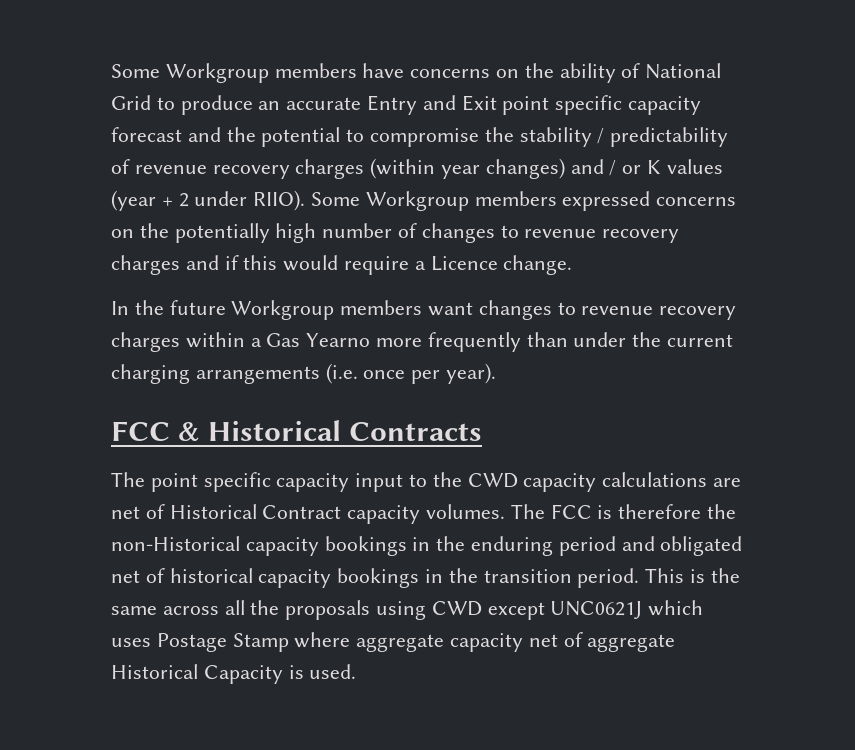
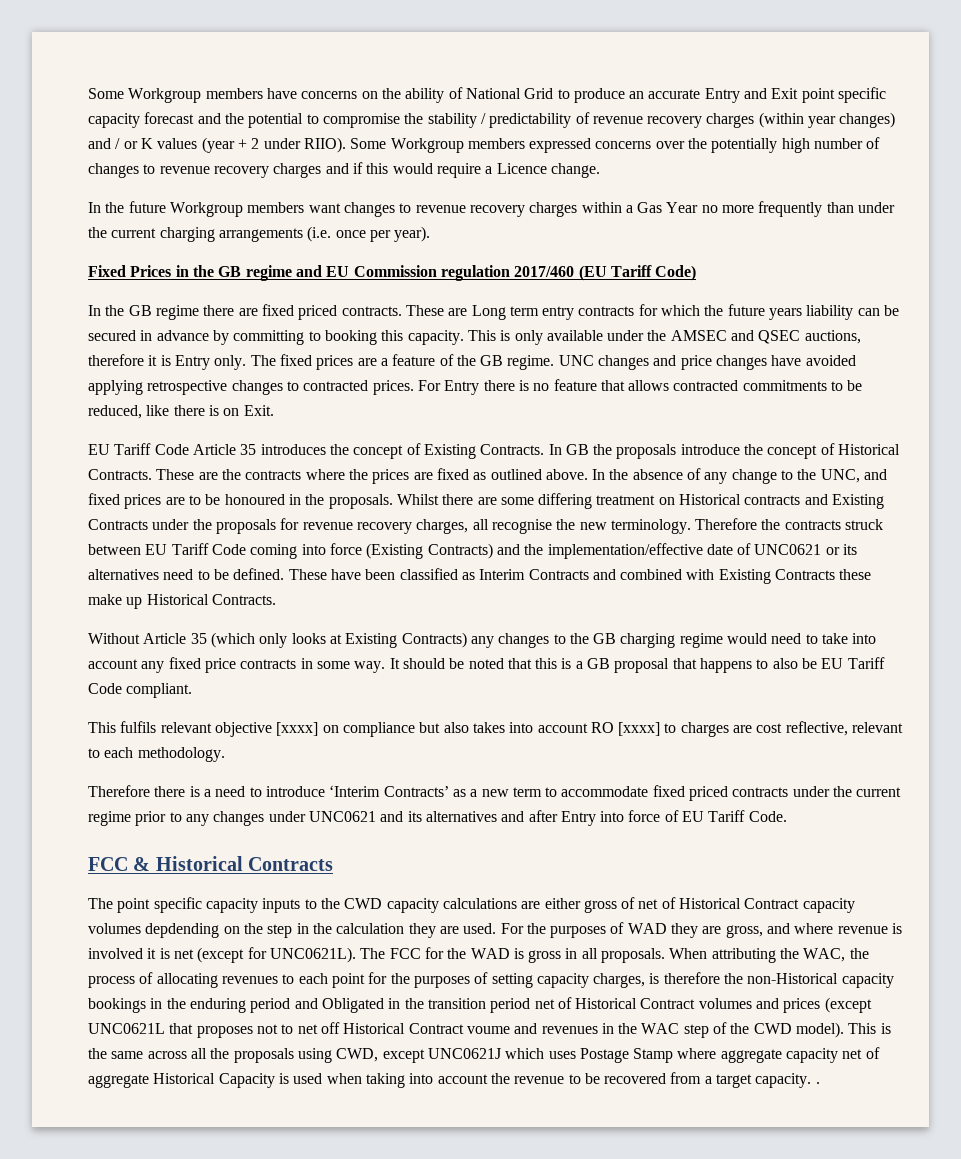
[111,229,134,238] on -> [655,141,685,149] over
[306,333,371,347] Yearno -> [666,202,718,213] Year no
(497, 373) none -> [88,265,697,281] [88,304,900,320] [88,330,861,345] [88,354,856,370] [88,379,863,395] [88,405,274,419] [88,443,901,459] [88,468,888,484] [88,493,885,509] [88,518,884,534] [88,543,858,559] [88,568,872,584] [88,594,276,609] [88,632,877,648] [88,657,885,673] [88,683,193,698] [88,721,904,737] [88,747,225,762] [88,785,902,801] [88,810,787,826] // Fixed Prices in the GB regime and EU Commission regulation 2017/460 (EU Tariff Code) // In the GB regime there are fixed priced contracts. These are Long term entry contracts for which the future years liability can be secured in advance by committing to booking this capacity. This is only available under the AMSEC and QSEC auctions, therefore it is Entry only. The fixed prices are a feature of the GB regime. UNC changes and price changes have avoided applying retrospective changes to contracted prices. For Entry there is no feature that allows contracted commitments to be reduced, like there is on Exit. // EU Tariff Code Article 35 introduces the concept of Existing Contracts. In GB the proposals introduce the concept of Historical Contracts. These are the contracts where the prices are fixed as outlined above. In the absence of any change to the UNC, and fixed prices are to be honoured in the proposals. Whilst there are some differing treatment on Historical contracts and Existing Contracts under the proposals for revenue recovery charges, all recognise the new terminology. Therefore the contracts struck between EU Tariff Code coming into force (Existing Contracts) and the implementation/effective date of UNC0621 or its alternatives need to be defined. These have been classified as Interim Contracts and combined with Existing Contracts these make up Historical Contracts. // Without Article 35 (which only looks at Existing Contracts) any changes to the GB charging regime would need to take into account any fixed price contracts in some way. It should be noted that this is a GB proposal that happens to also be EU Tariff Code compliant. // This fulfils relevant objective [xxxx] on compliance but also takes into account RO [xxxx] to charges are cost reflective, relevant to each methodology. // Therefore there is a need to introduce ‘Interim Contracts’ as a new term to accommodate fixed priced contracts under the current regime prior to any changes under UNC0621 and its alternatives and after Entry into force of EU Tariff Code.
[355,473,404,492] input -> [262,898,301,913] inputs
(742, 482) none -> [544,897,636,913] either gross of
[426,504,592,519] volumes. The FCC -> [88,922,903,938] [88,947,869,963] [88,972,646,988] volumes depdending on the step in the calculation they are used. For the purposes of WAD they are gross, and where revenue is involved it is net (except for UNC0621L). The FCC for the WAD is gross in all proposals. When attributing the WAC, the process of allocating revenues to each point for the purposes of setting capacity charges,
[660,536,743,556] [111,568,640,588] obligated net of historical capacity bookings in the transition period. -> [321,997,872,1013] [88,1022,845,1038] Obligated in the transition period net of Historical Contract volumes and prices (except UNC0621L that proposes not to net off Historical Contract voume and revenues in the WAC step of the CWD model).
[431,601,482,616] CWD -> [336,1048,379,1062] CWD,
[309,664,357,679] used. -> [293,1072,820,1088] used when taking into account the revenue to be recovered from a target capacity. .

